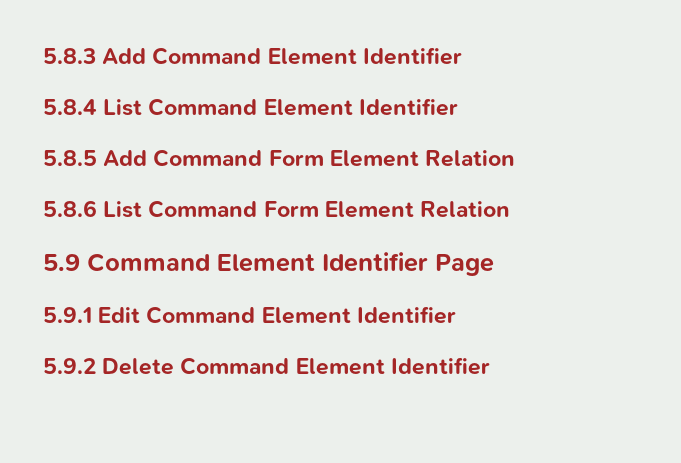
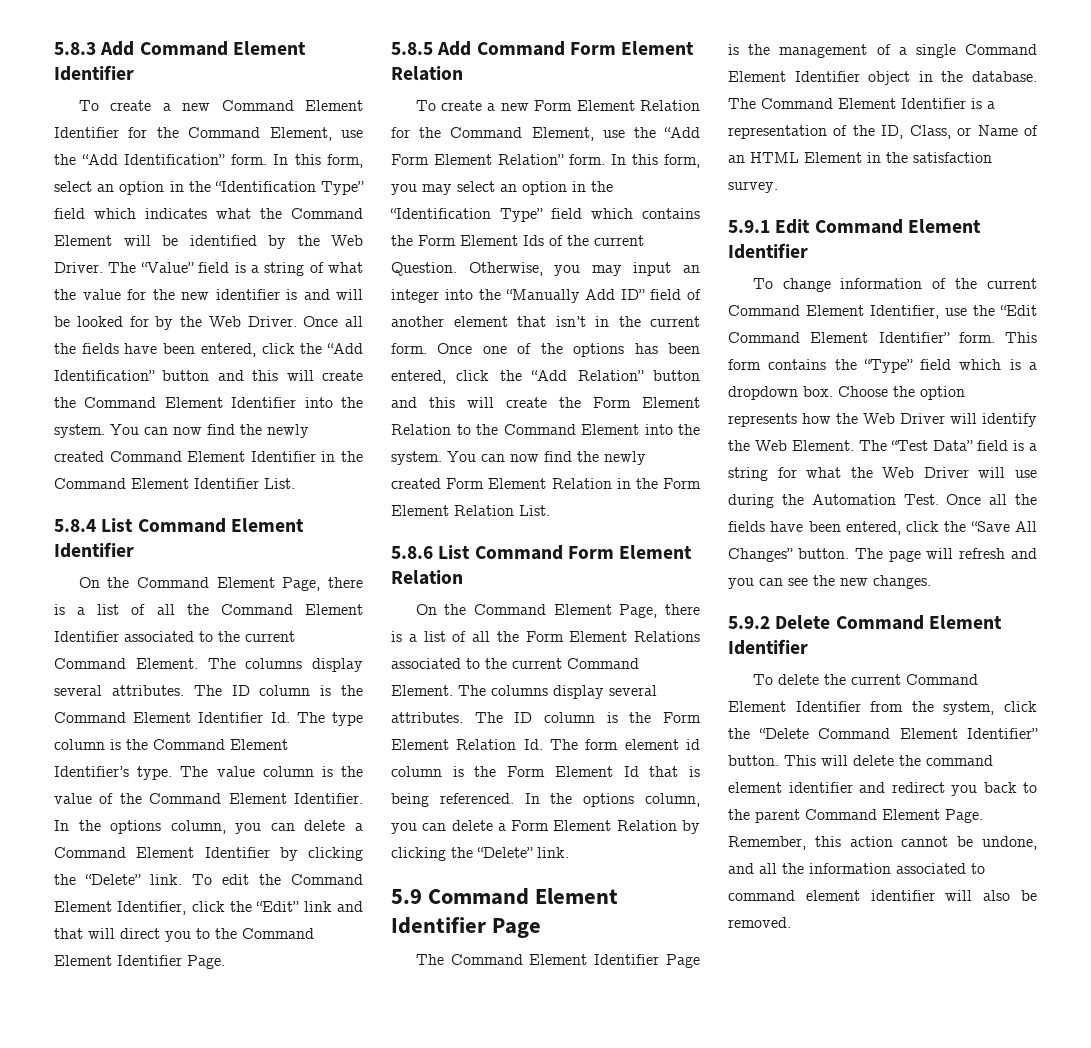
(462, 56) none -> [78,100,363,111] [54,127,363,141] [54,154,363,168] [54,181,364,195] [54,208,363,219] [54,235,363,249] [54,262,363,276] [54,289,363,300] [54,316,363,330] [54,343,364,357] [54,370,363,381] [54,397,363,408] [54,424,309,438] [54,451,363,462] [54,478,295,489] // To create a new Command Element Identifier for the Command Element, use the “Add Identification” form. In this form, select an option in the “Identification Type” field which indicates what the Command Element will be identified by the Web Driver. The “Value” field is a string of what the value for the new identifier is and will be looked for by the Web Driver. Once all the fields have been entered, click the “Add Identification” button and this will create the Command Element Identifier into the system. You can now find the newly created Command Element Identifier in the Command Element Identifier List.
(458, 107) none -> [78,577,363,591] [54,604,363,615] [54,631,295,642] [54,658,363,672] [54,685,363,696] [54,712,363,726] [54,739,288,750] [54,766,363,780] [54,793,363,804] [54,820,363,834] [54,847,363,861] [54,874,363,885] [54,901,364,915] [54,928,314,942] [54,955,225,969] // On the Command Element Page, there is a list of all the Command Element Identifier associated to the current Command Element. The columns display several attributes. The ID column is the Command Element Identifier Id. The type column is the Command Element Identifier’s type. The value column is the value of the Command Element Identifier. In the options column, you can delete a Command Element Identifier by clicking the “Delete” link. To edit the Command Element Identifier, click the “Edit” link and that will direct you to the Command Element Identifier Page.
(516, 158) none -> [415,100,700,111] [391,127,700,141] [391,154,700,168] [391,181,613,195] [390,208,700,222] [391,235,644,246] [391,262,700,276] [391,289,701,303] [391,316,700,327] [391,343,700,357] [391,370,700,384] [391,397,700,408] [391,424,700,435] [391,451,646,465] [391,478,701,489] [391,505,550,516] // To create a new Form Element Relation for the Command Element, use the “Add Form Element Relation” form. In this form, you may select an option in the “Identification Type” field which contains the Form Element Ids of the current Question. Otherwise, you may input an integer into the “Manually Add ID” field of another element that isn’t in the current form. Once one of the options has been entered, click the “Add Relation” button and this will create the Form Element Relation to the Command Element into the system. You can now find the newly created Form Element Relation in the Form Element Relation List.
(511, 209) none -> [415,604,700,618] [391,631,700,642] [391,658,639,669] [391,685,657,699] [391,712,701,723] [391,739,700,750] [391,766,700,777] [391,793,700,807] [391,820,700,834] [391,847,569,861] // On the Command Element Page, there is a list of all the Form Element Relations associated to the current Command Element. The columns display several attributes. The ID column is the Form Element Relation Id. The form element id column is the Form Element Id that is being referenced. In the options column, you can delete a Form Element Relation by clicking the “Delete” link.
(494, 265) none -> [415,954,700,968] [728,44,1037,58] [728,71,1037,85] [728,98,995,109] [728,125,1038,139] [728,152,992,163] [728,181,778,193] // The Command Element Identifier Page is the management of a single Command Element Identifier object in the database. The Command Element Identifier is a representation of the ID, Class, or Name of an HTML Element in the satisfaction survey.
(456, 315) none -> [752,278,1037,292] [728,305,1037,319] [728,332,1037,343] [728,359,1037,373] [728,386,965,400] [728,413,1037,427] [728,440,1037,451] [728,467,1037,481] [728,494,1037,508] [728,521,1037,535] [728,548,1037,562] [728,575,931,589] // To change information of the current Command Element Identifier, use the “Edit Command Element Identifier” form. This form contains the “Type” field which is a dropdown box. Choose the option represents how the Web Driver will identify the Web Element. The “Test Data” field is a string for what the Web Driver will use during the Automation Test. Once all the fields have been entered, click the “Save All Changes” button. The page will refresh and you can see the new changes.
(490, 366) none -> [752,674,978,685] [728,701,1037,715] [728,728,1038,739] [728,755,993,766] [728,782,1037,796] [728,809,983,823] [728,836,1037,850] [728,863,985,874] [728,890,1037,901] [728,917,791,928] // To delete the current Command Element Identifier from the system, click the “Delete Command Element Identifier” button. This will delete the command element identifier and redirect you back to the parent Command Element Page. Remember, this action cannot be undone, and all the information associated to command element identifier will also be removed.

